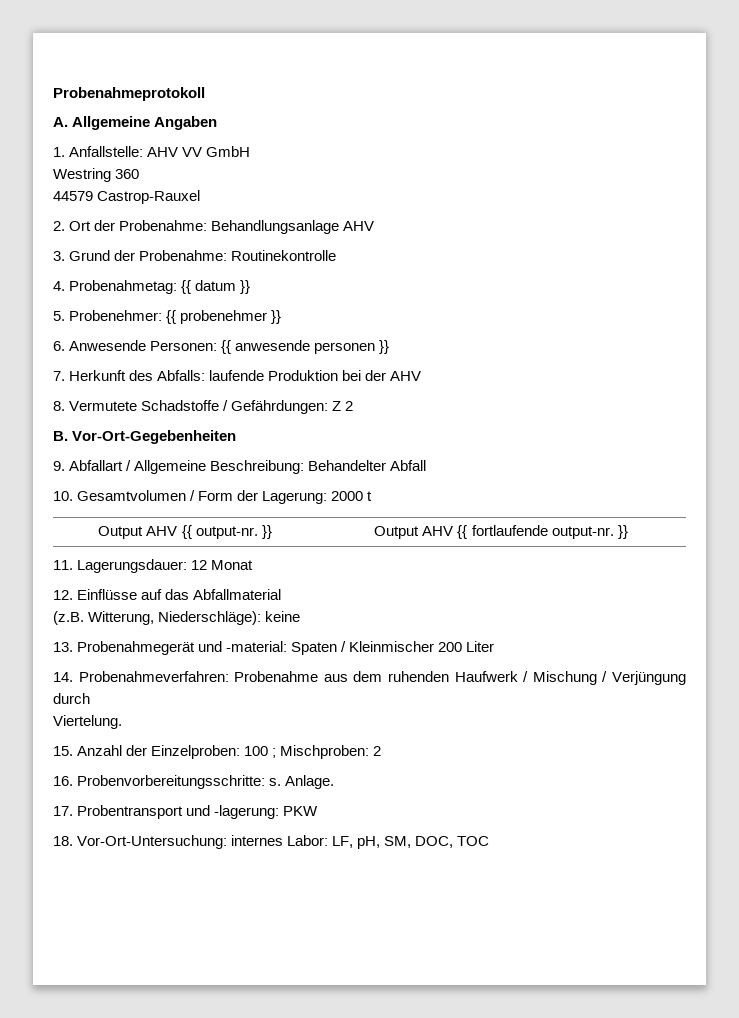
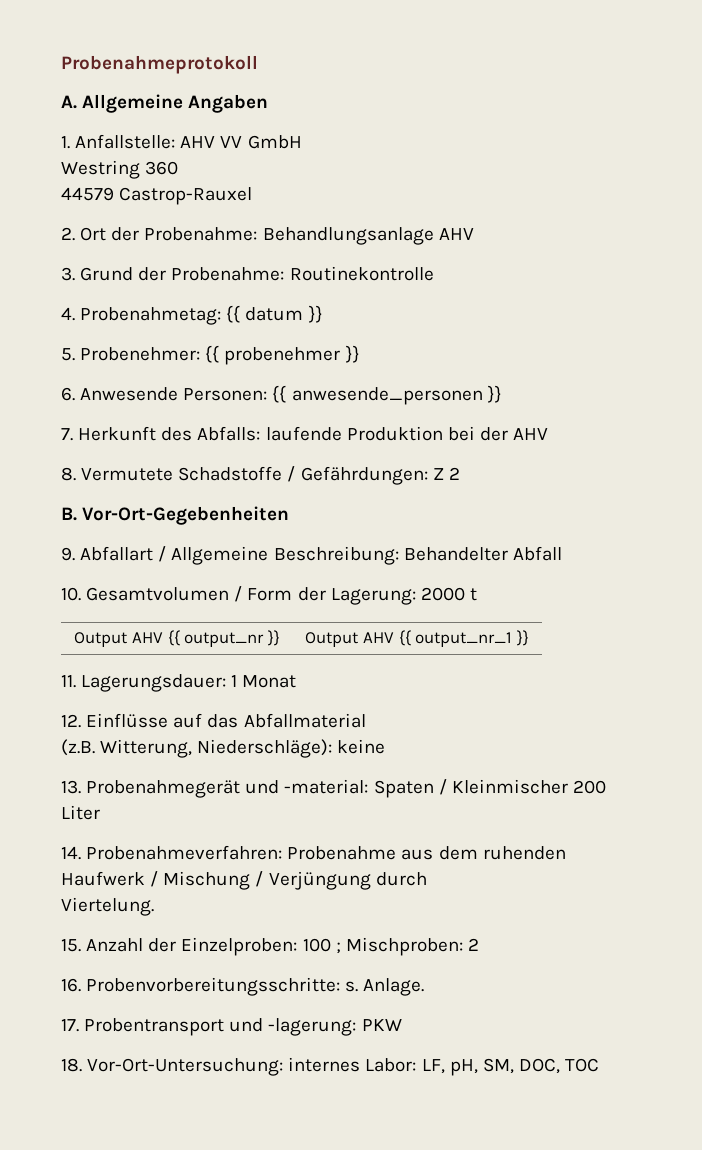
[235,340,376,354] anwesende personen -> [291,387,483,405] anwesende_personen
[195,526,258,539] output-nr. -> [184,632,265,647] output_nr
[471,525,614,539] fortlaufende output-nr. -> [415,632,513,647] output_nr_1
[191,560,208,570] 12 -> [231,675,238,687] 1

